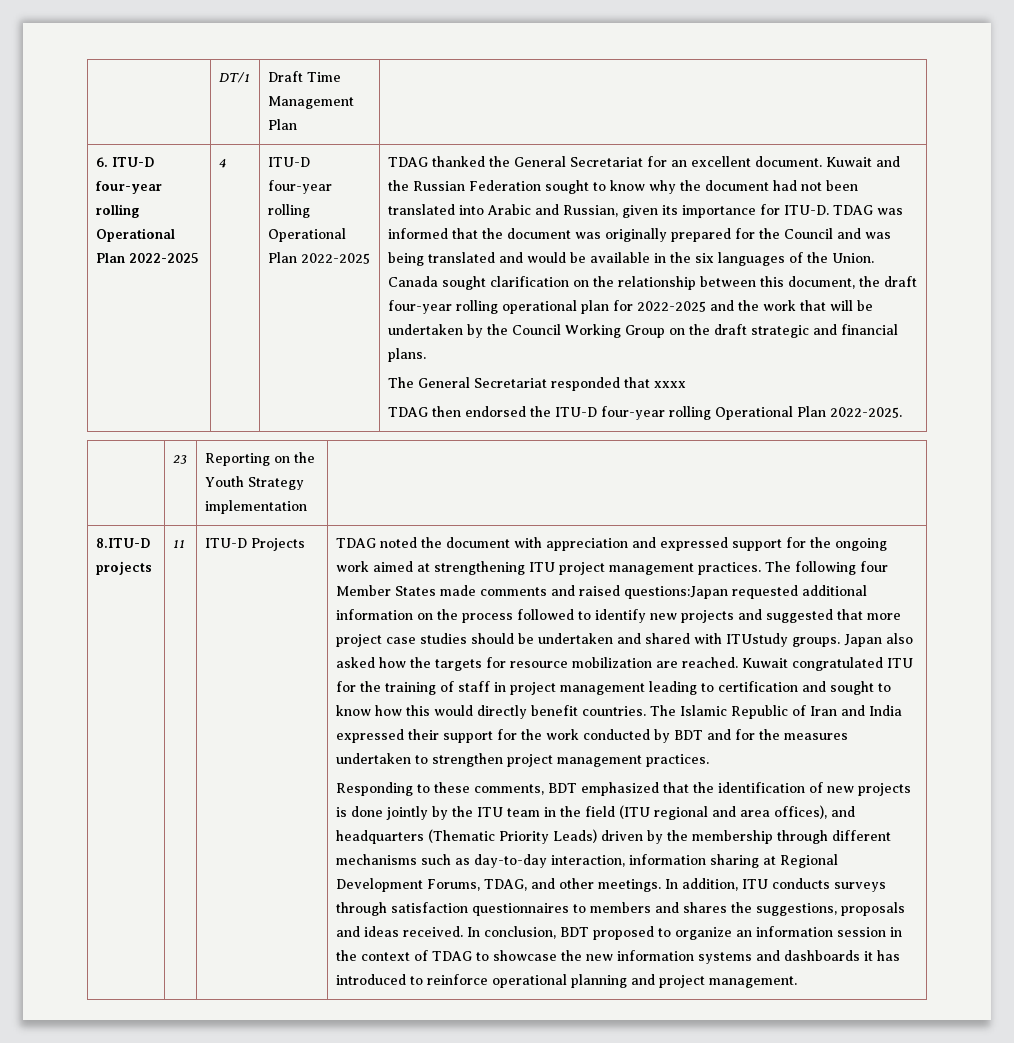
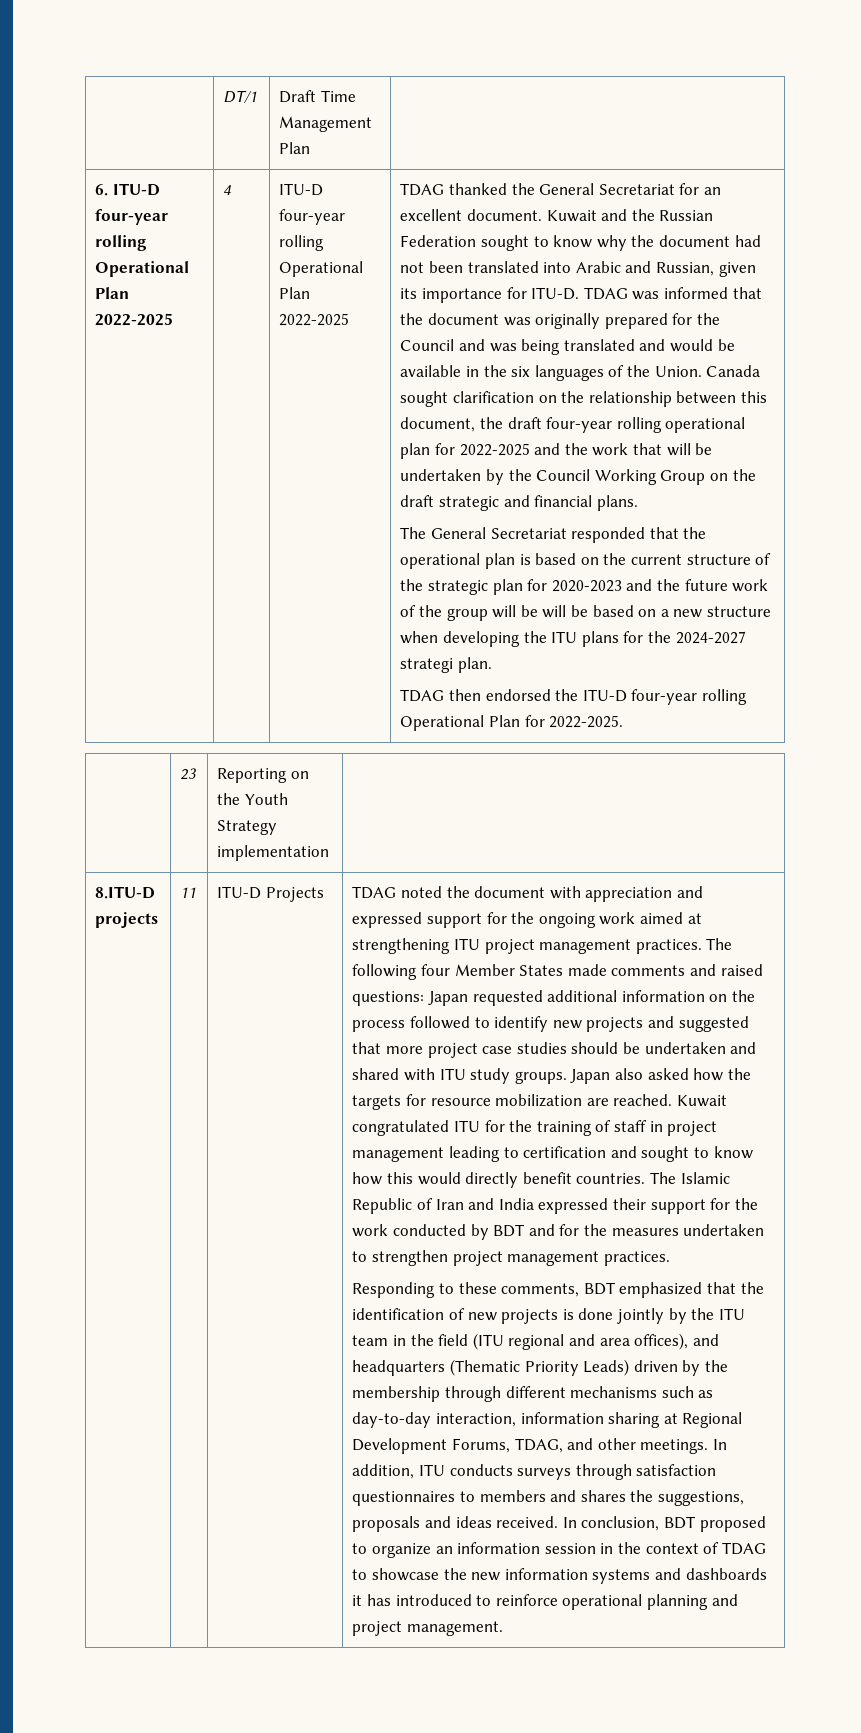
[653,381,686,388] xxxx -> [683,527,707,539] [400,553,772,569] [400,579,769,595] [400,605,771,621] [400,631,746,647] [400,657,492,673] the operational plan is based on the current structure of the strategic plan for 2020-2023 and the future work of the group will be will be based on a new structure when developing the ITU plans for the 2024-2027 strategi plan.
(826, 411) none -> [524,715,545,727] for
[623,586,728,599] questions:Japan -> [352,991,468,1006] questions: Japan
[725,633,788,647] ITUstudy -> [439,1068,511,1084] ITU study

